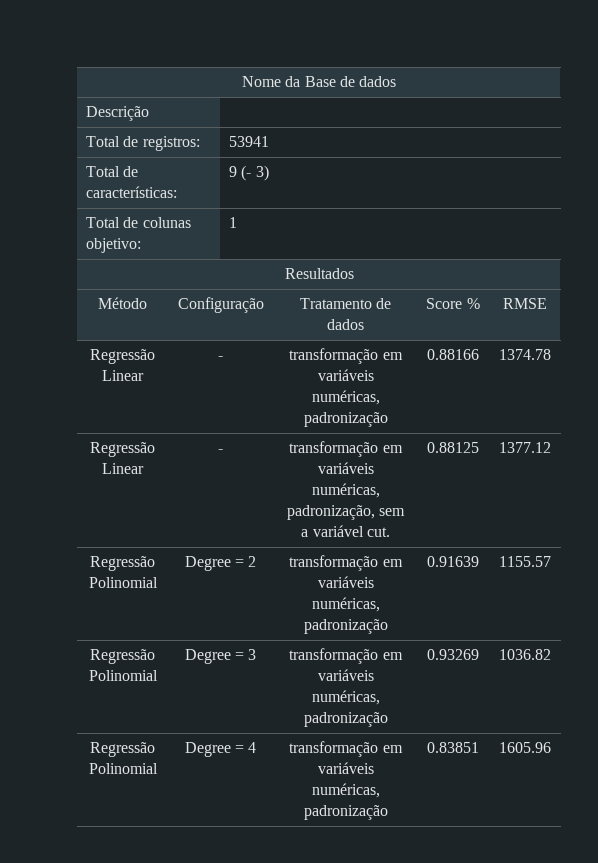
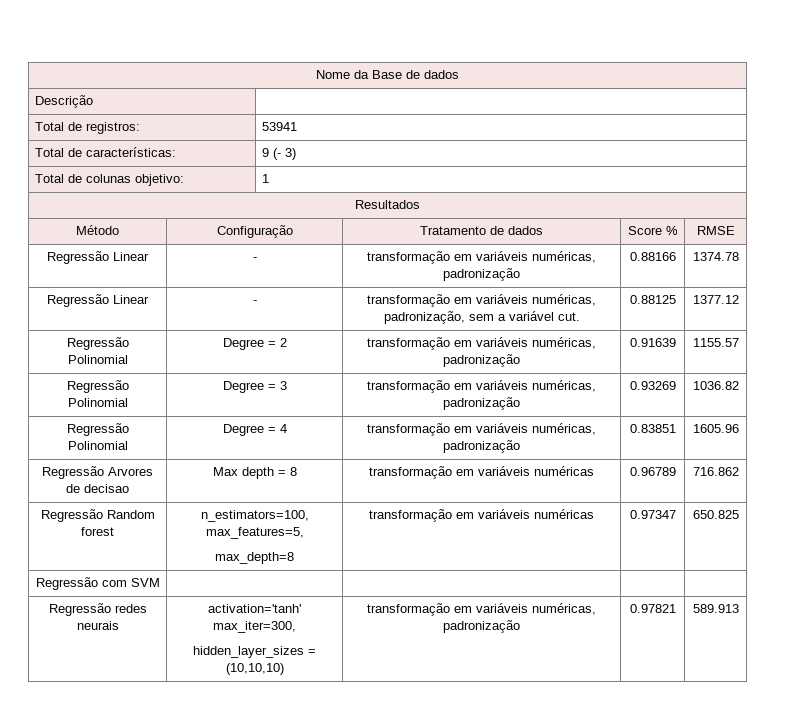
(551, 747) none -> [42,466,153,479] [66,484,129,493] [212,467,297,479] [369,466,594,479] [629,467,676,476] [692,467,739,476] [40,509,155,522] [81,527,114,536] [200,510,309,522] [205,527,304,539] [215,552,294,564] [369,509,594,522] [629,510,676,519] [692,510,739,519] [35,577,160,590] [48,603,147,616] [76,621,119,630] [208,604,301,613] [213,621,296,633] [193,646,316,658] [225,663,284,675] [367,603,596,616] [443,620,520,633] [629,604,676,613] [692,604,739,613] // Regressão Arvores de decisao | Max depth = 8 | transformação em variáveis numéricas | 0.96789 | 716.862 // Regressão Random forest | n_estimators=100, max_features=5, // max_depth=8 | transformação em variáveis numéricas | 0.97347 | 650.825 // Regressão com SVM | | | | // Regressão redes neurais | activation='tanh' max_iter=300, // hidden_layer_sizes = (10,10,10) | transformação em variáveis numéricas, padronização | 0.97821 | 589.913

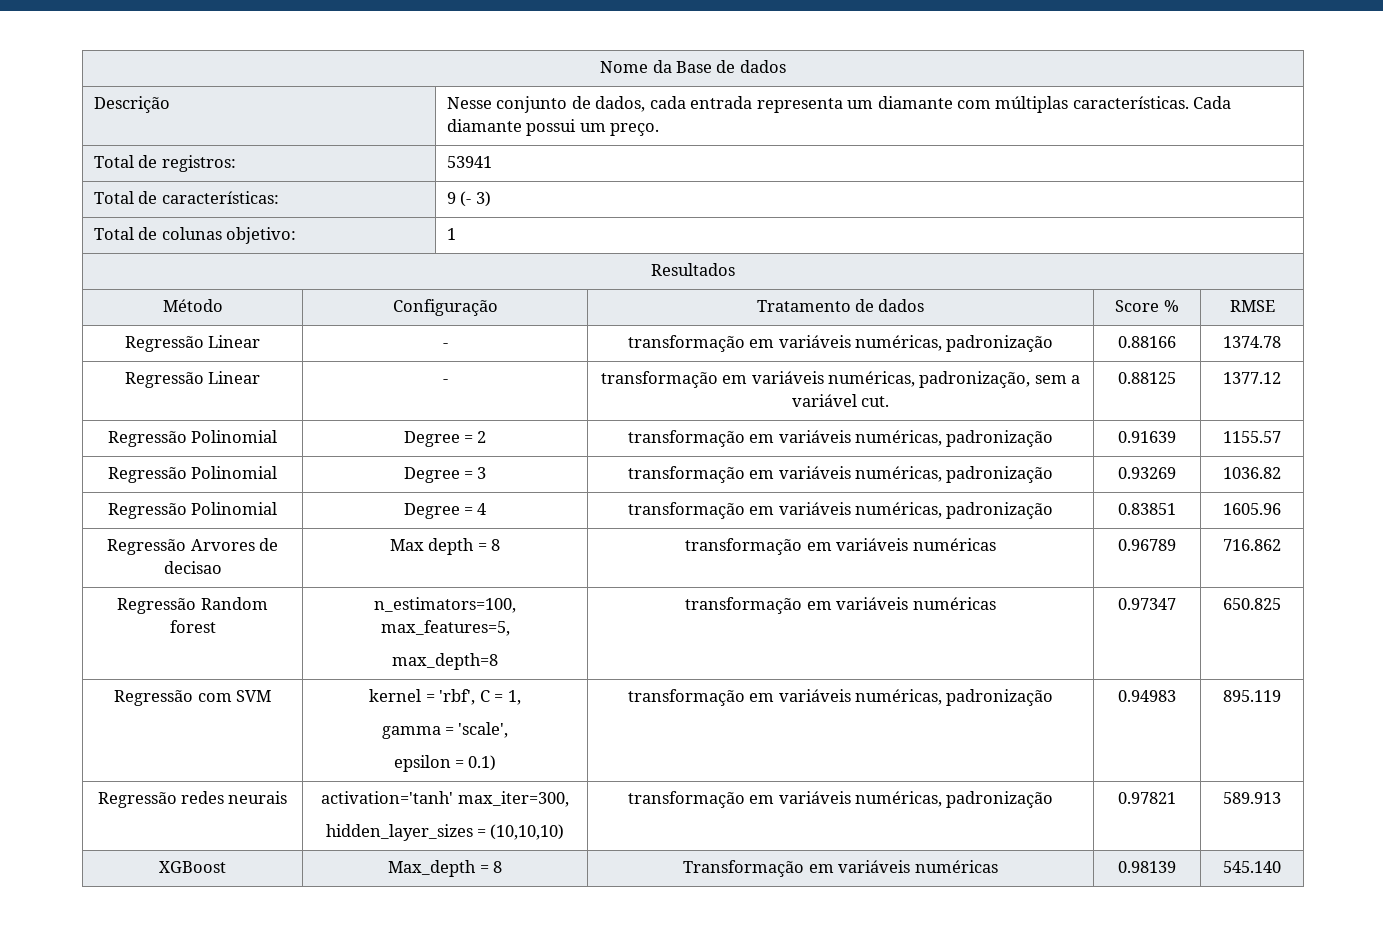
(94, 101) none -> [446,96,1232,113] [446,119,660,136] Nesse conjunto de dados, cada entrada representa um diamante com múltiplas características. Cada diamante possui um preço.
(160, 582) | | | -> [369,689,521,705] [381,722,509,739] [393,755,497,772] [627,689,1054,706] [1118,690,1176,702] [1223,690,1281,702] kernel = 'rbf', C = 1, // gamma = 'scale', // epsilon = 0.1) | transformação em variáveis numéricas, padronização | 0.94983 | 895.119
(739, 608) none -> [159,861,226,873] [388,860,502,877] [683,860,998,877] [1118,861,1176,873] [1223,861,1281,873] // XGBoost | Max_depth = 8 | Transformação em variáveis numéricas | 0.98139 | 545.140

